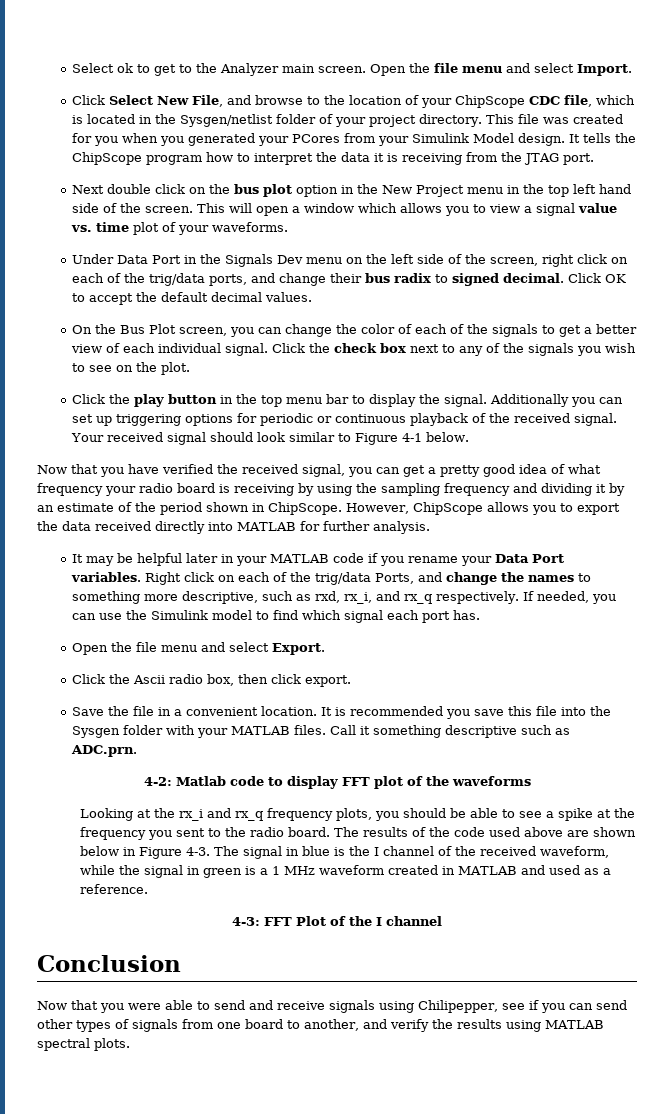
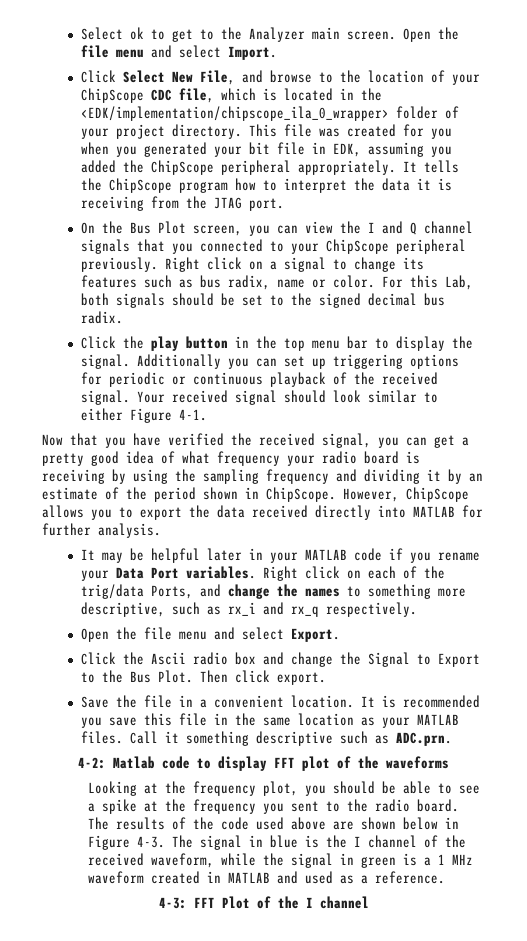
[180,114,274,127] Sysgen/netlist -> [81,106,390,121] <EDK/implementation/chipscope_ila_0_wrapper>
[292,133,566,146] PCores from your Simulink Model design. -> [249,142,453,157] [81,160,397,175] bit file in EDK, assuming you added the ChipScope peripheral appropriately.
[72,184,632,197] [72,203,618,216] [71,222,289,235] [72,254,629,267] [72,273,627,286] [72,292,313,305] // Next double click on the bus plot option in the New Project menu in the top left hand side of the screen. This will open a window which allows you to view a signal value vs. time plot of your waveforms. // Under Data Port in the Signals Dev menu on the left side of the screen, right click on each of the trig/data ports, and change their bus radix to signed decimal. Click OK to accept the default decimal values. -> (285, 204) none
[285,324,638,337] [71,343,637,356] [72,362,191,375] change the color of each of the signals to get a better view of each individual signal. Click the check box next to any of the signals you wish to see on the plot. -> [305,221,474,235] [81,239,467,254] [81,257,425,272] [81,275,474,290] [81,293,446,308] [81,311,124,324] view the I and Q channel signals that you connected to your ChipScope peripheral previously. Right click on a signal to change its features such as bus radix, name or color. For this Lab, both signals should be set to the signed decimal bus radix.
[355,432,470,445] Figure 4-1 below. -> [81,408,208,423] either Figure 4-1.
[315,591,373,604] rxd, rx_i, -> [228,602,257,616] rx_i
[523,591,617,604] [72,610,481,623] If needed, you can use the Simulink model to find which signal each port has. -> (418, 609) none
[207,674,269,686] box, then -> [235,652,481,667] [81,670,229,683] box and change the Signal to Export to the Bus Plot. Then
[561,706,612,716] [72,725,196,738] into the Sysgen folder with -> [214,713,376,726] in the same location as
[179,808,373,821] rx_i and rx_q frequency plots, -> [193,781,299,796] frequency plot,
[37,955,181,972] [37,1000,627,1013] [37,1019,604,1032] [37,1038,130,1051] // Conclusion // Now that you were able to send and receive signals using Chilipepper, see if you can send other types of signals from one board to another, and verify the results using MATLAB spectral plots. -> (369, 902) none

